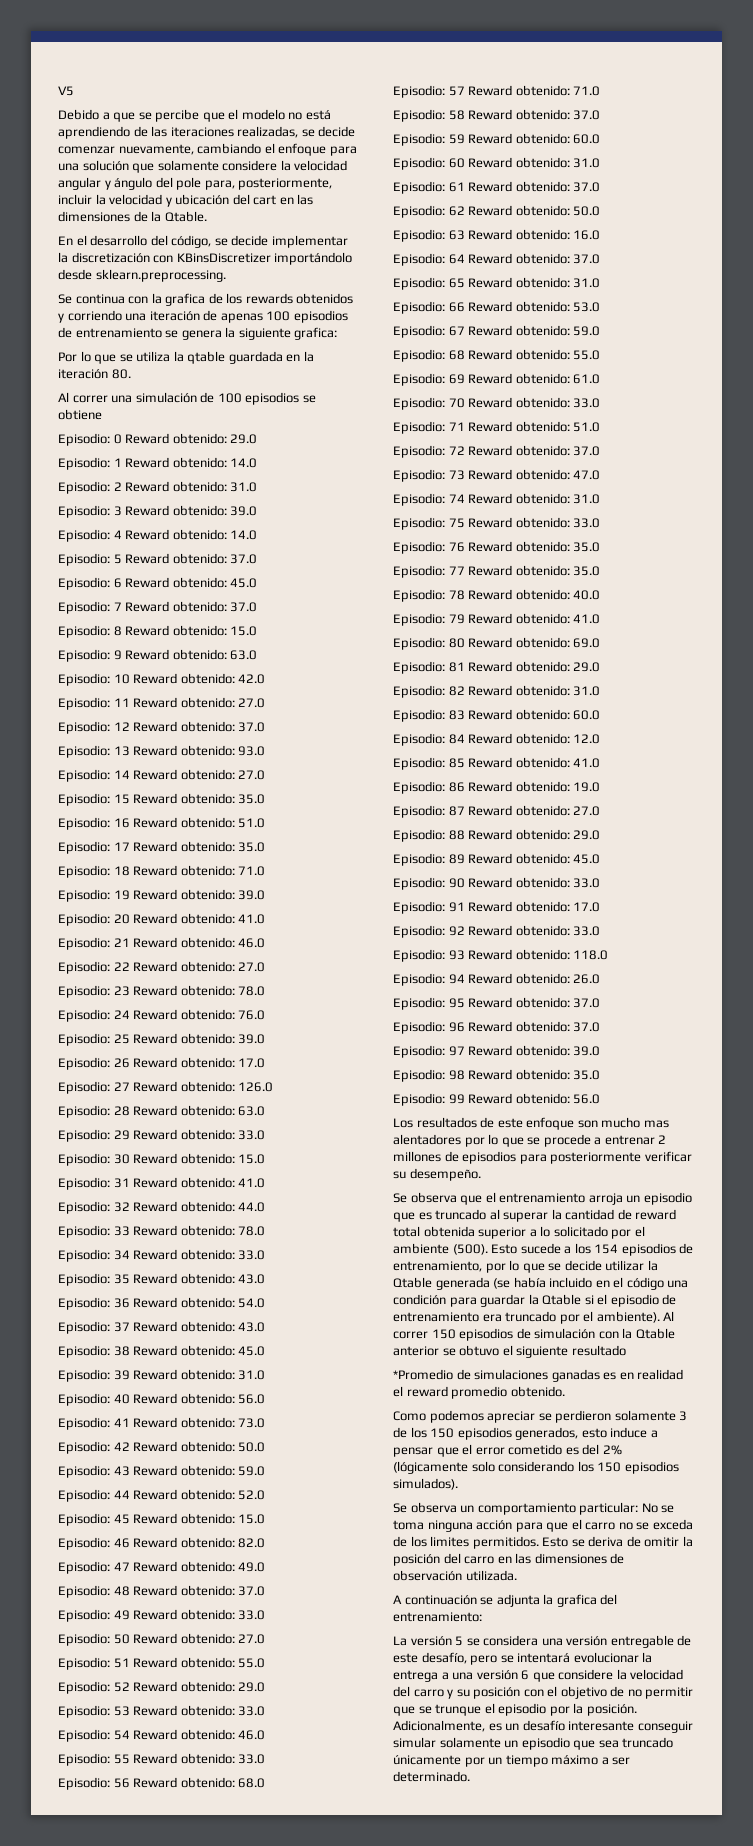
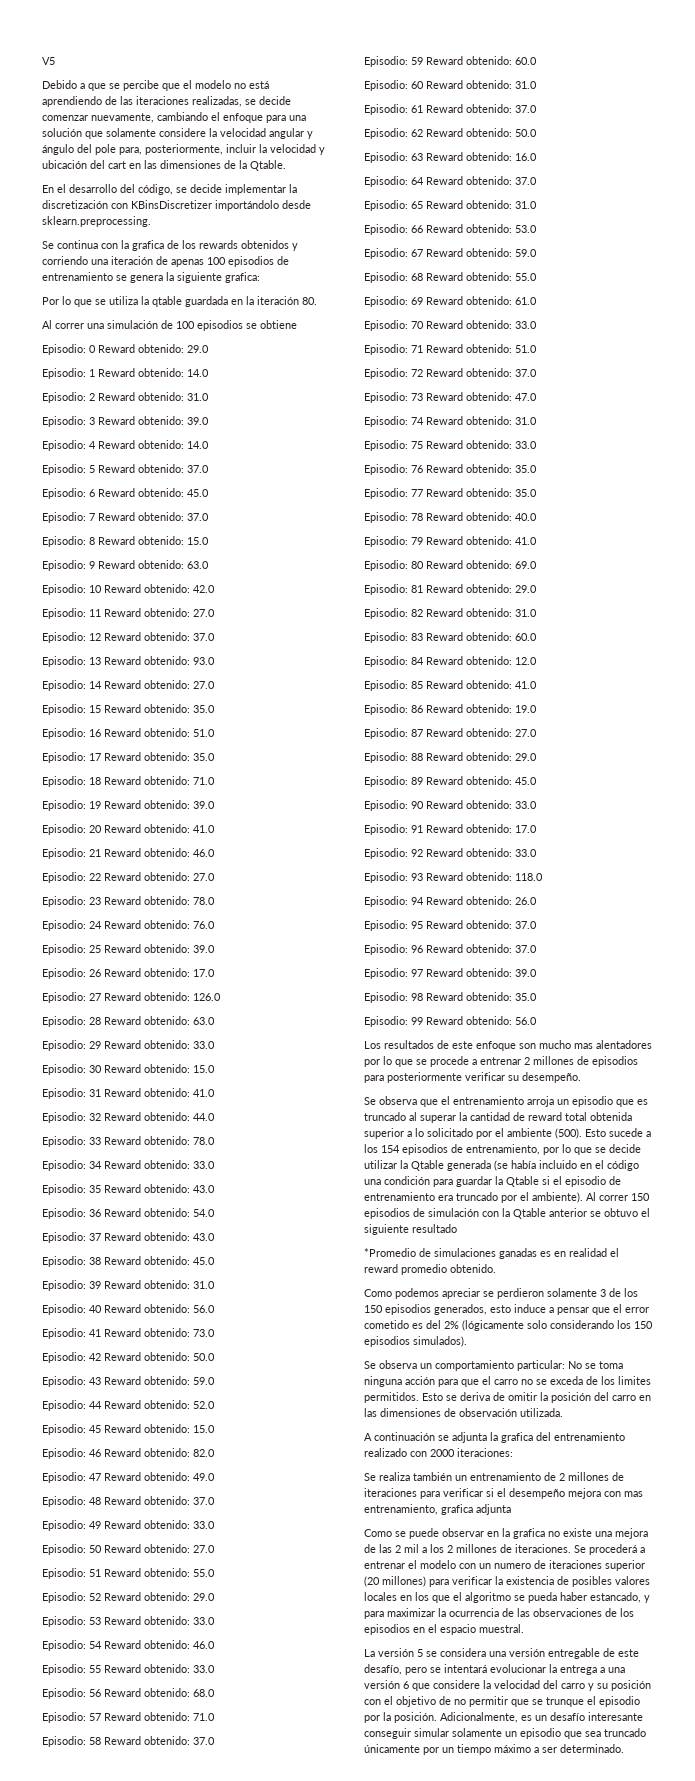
[393,1612,482,1622] entrenamiento: -> [554,1432,625,1441] [364,1448,513,1457] [364,1472,624,1481] [364,1488,643,1499] [364,1504,511,1515] [364,1528,648,1539] [364,1544,645,1555] [364,1560,645,1571] [364,1576,650,1587] [364,1592,650,1603] [364,1608,634,1619] [364,1624,524,1635] entrenamiento realizado con 2000 iteraciones: // Se realiza también un entrenamiento de 2 millones de iteraciones para verificar si el desempeño mejora con mas entrenamiento, grafica adjunta // Como se puede observar en la grafica no existe una mejora de las 2 mil a los 2 millones de iteraciones. Se procederá a entrenar el modelo con un numero de iteraciones superior (20 millones) para verificar la existencia de posibles valores locales en los que el algoritmo se pueda haber estancado, y para maximizar la ocurrencia de las observaciones de los episodios en el espacio muestral.

